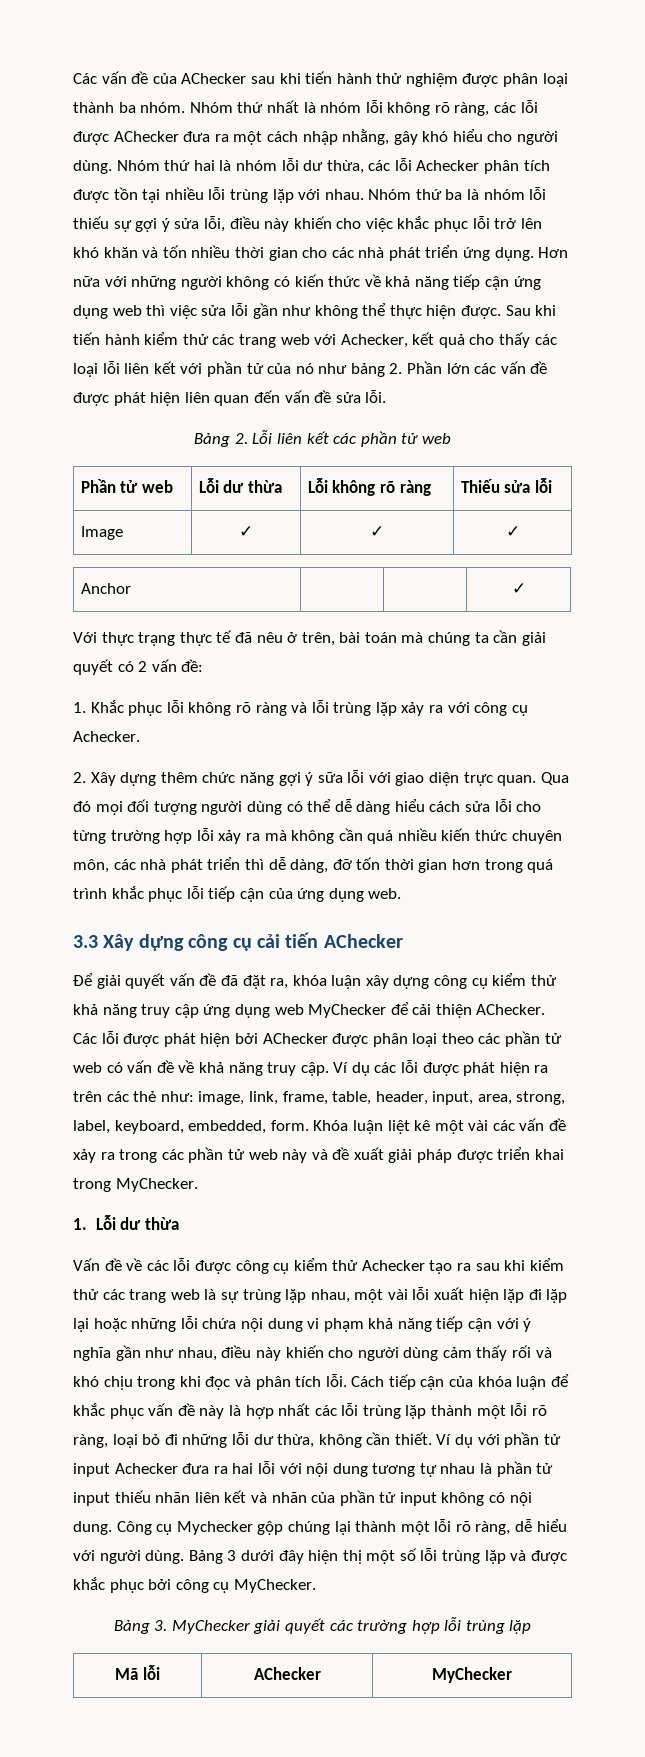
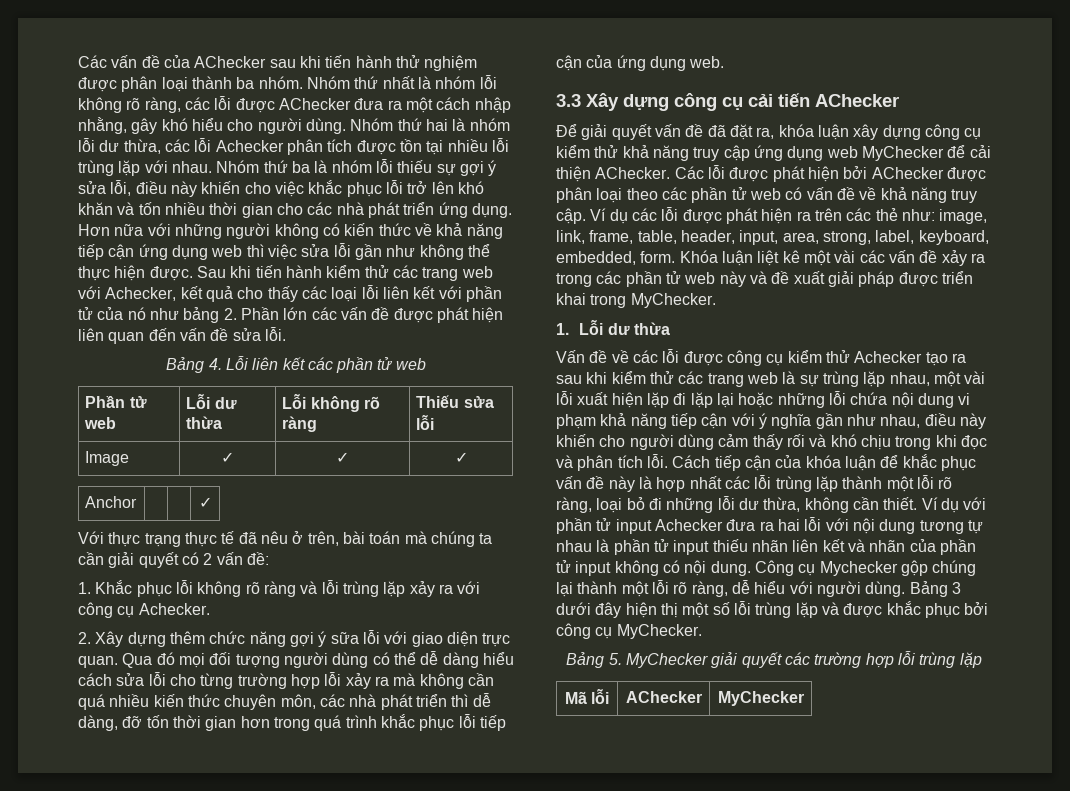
[234,433,248,444] 2. -> [208,358,222,370] 4.
[154,1620,168,1631] 3. -> [608,653,622,665] 5.

